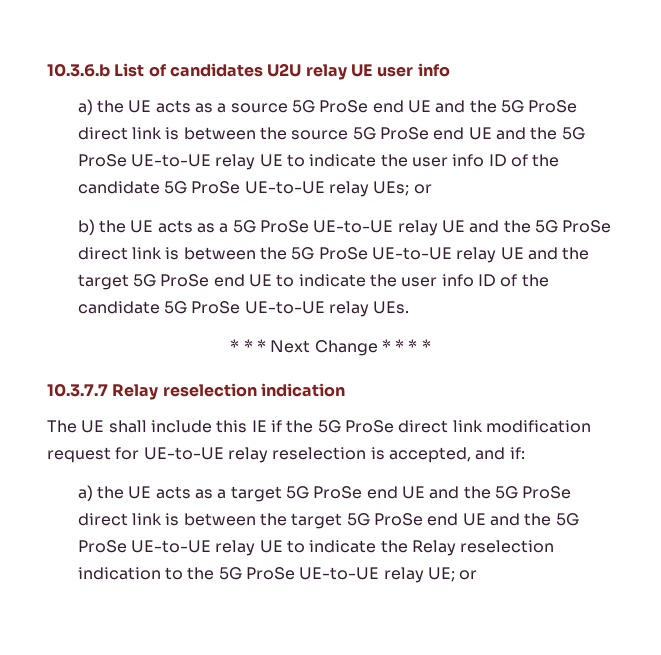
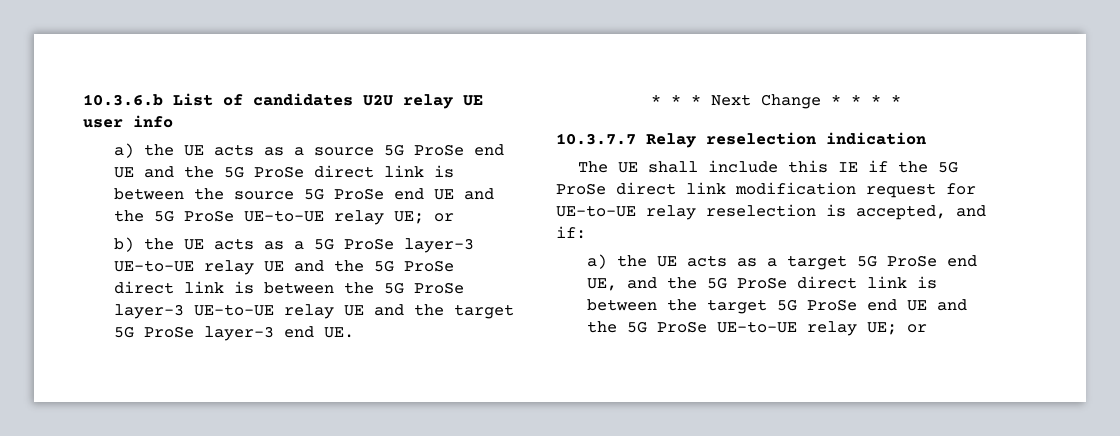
[259,154,560,167] [77,181,410,197] UE to indicate the user info ID of the candidate 5G ProSe UE-to-UE relay UEs; -> [393,211,424,224] UE;
(309, 226) none -> [403,238,474,253] layer-3
(368, 253) none -> [113,304,184,319] layer-3
[213,274,549,287] [77,301,410,317] end UE to indicate the user info ID of the candidate 5G ProSe UE-to-UE relay UEs. -> [203,326,354,341] layer-3 end UE.
[401,486,425,499] UE -> [586,278,617,291] UE,
[259,540,555,556] [77,567,424,583] UE to indicate the Relay reselection indication to the 5G ProSe UE-to-UE relay -> (857, 328) none

